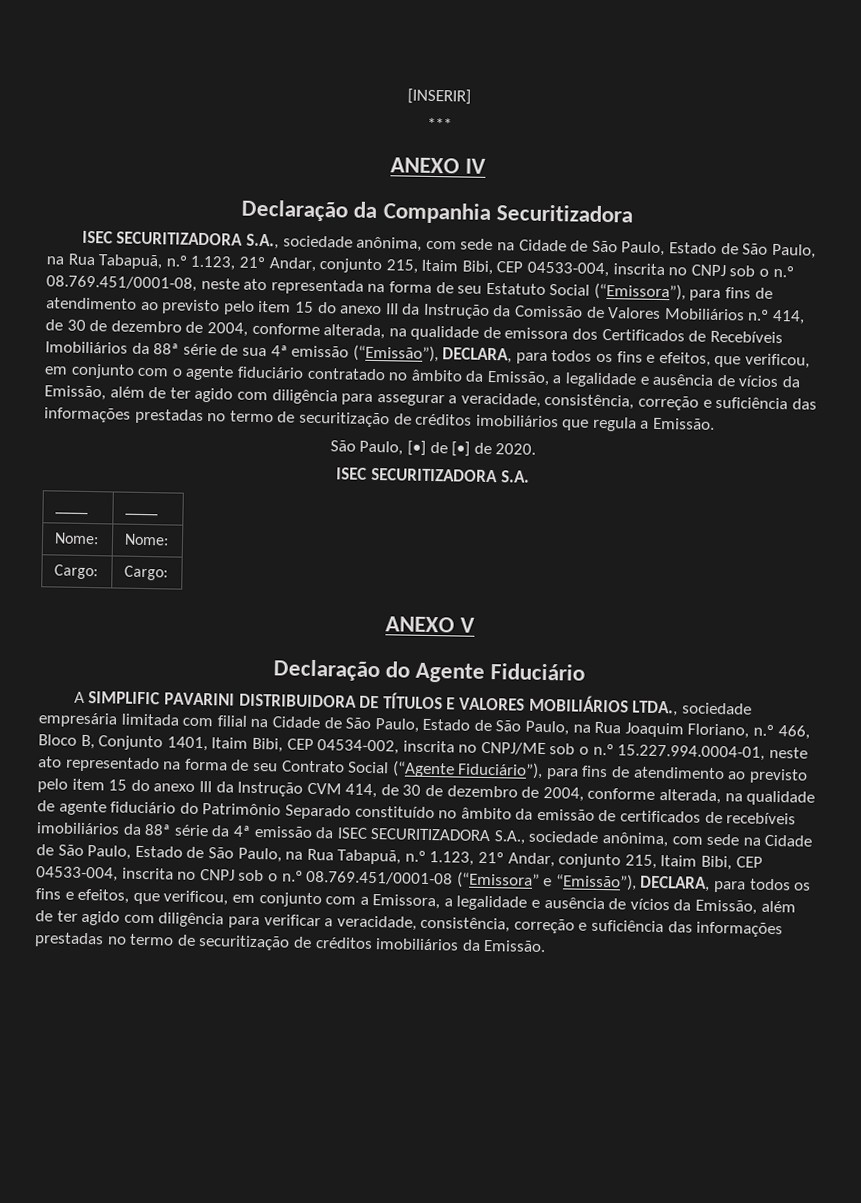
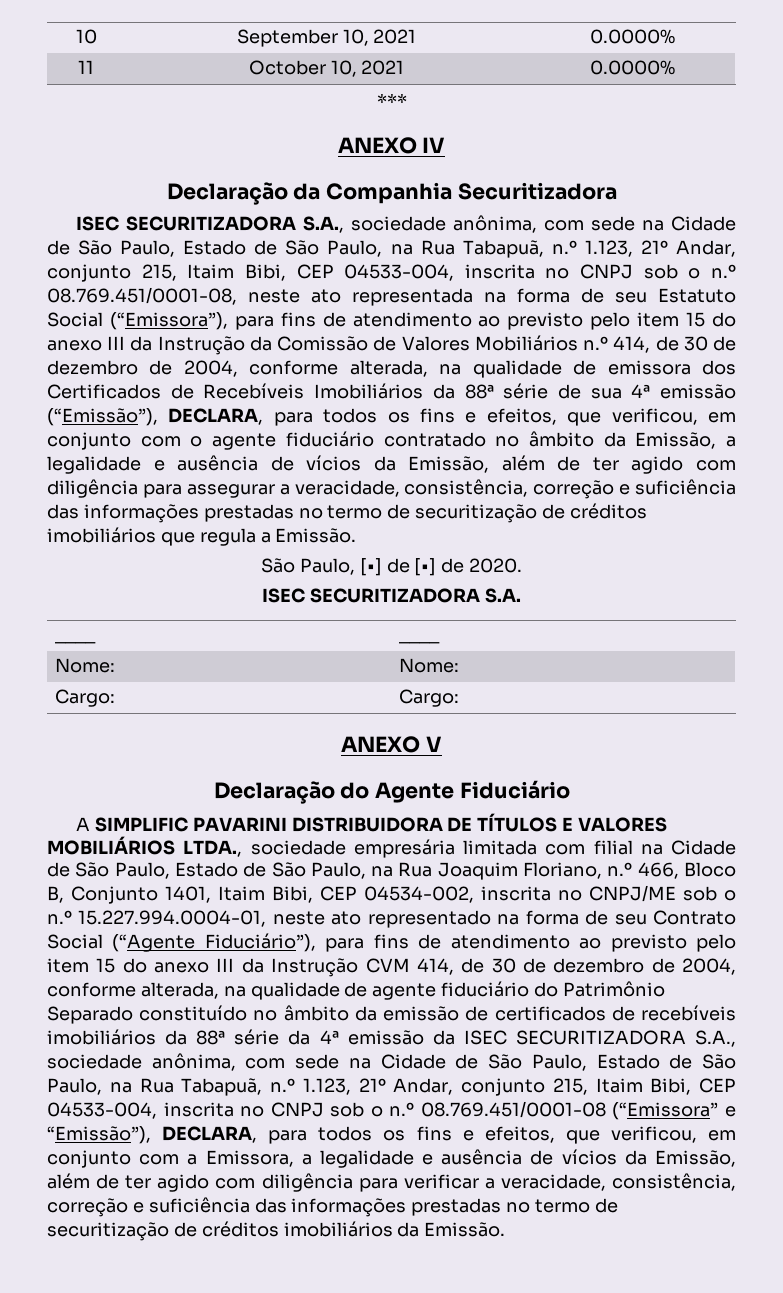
[407,88,471,105] [INSERIR] -> [75,29,97,44] [236,29,417,47] [589,29,675,44] [78,60,94,74] [248,60,405,77] [589,60,675,75] 10 | September 10, 2021 | 0.0000% // 11 | October 10, 2021 | 0.0000%

